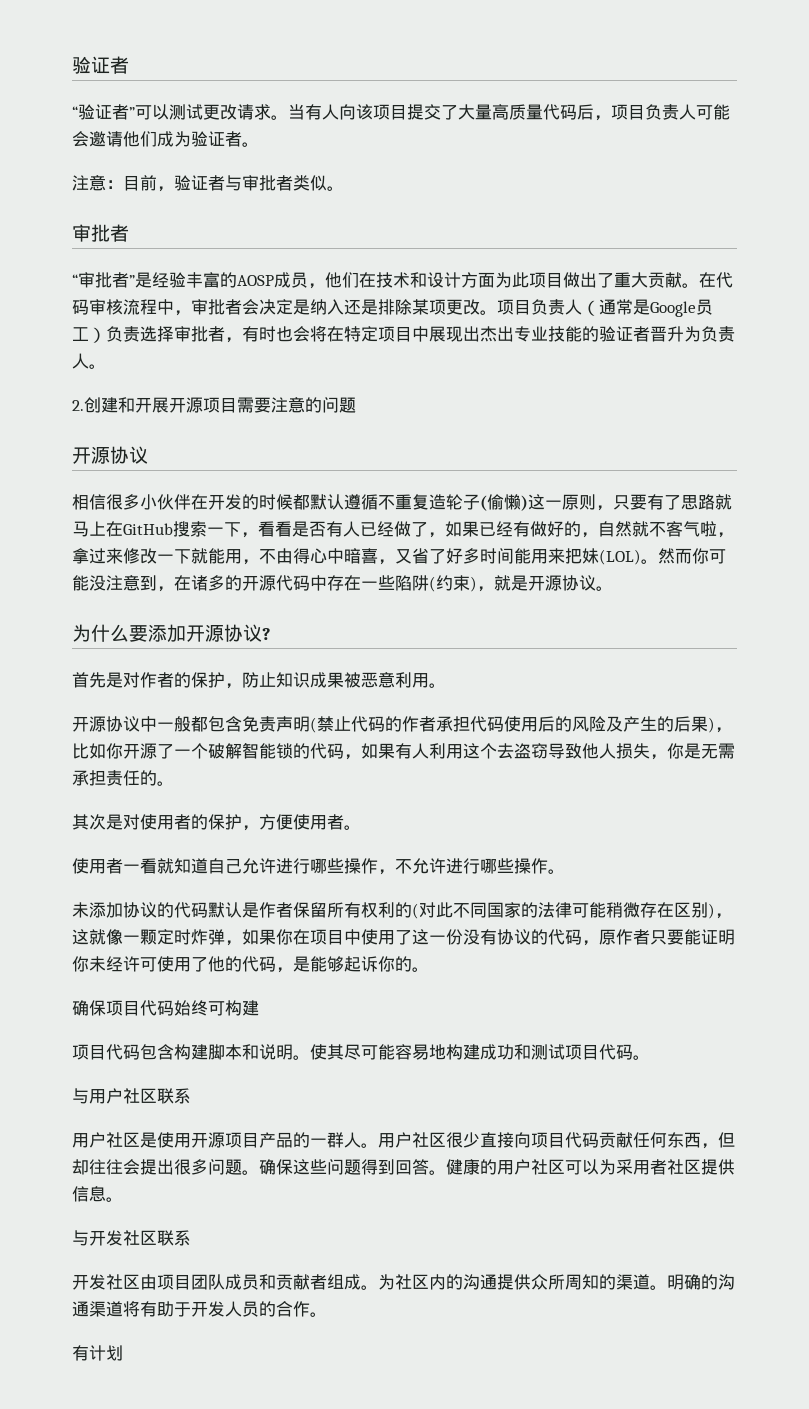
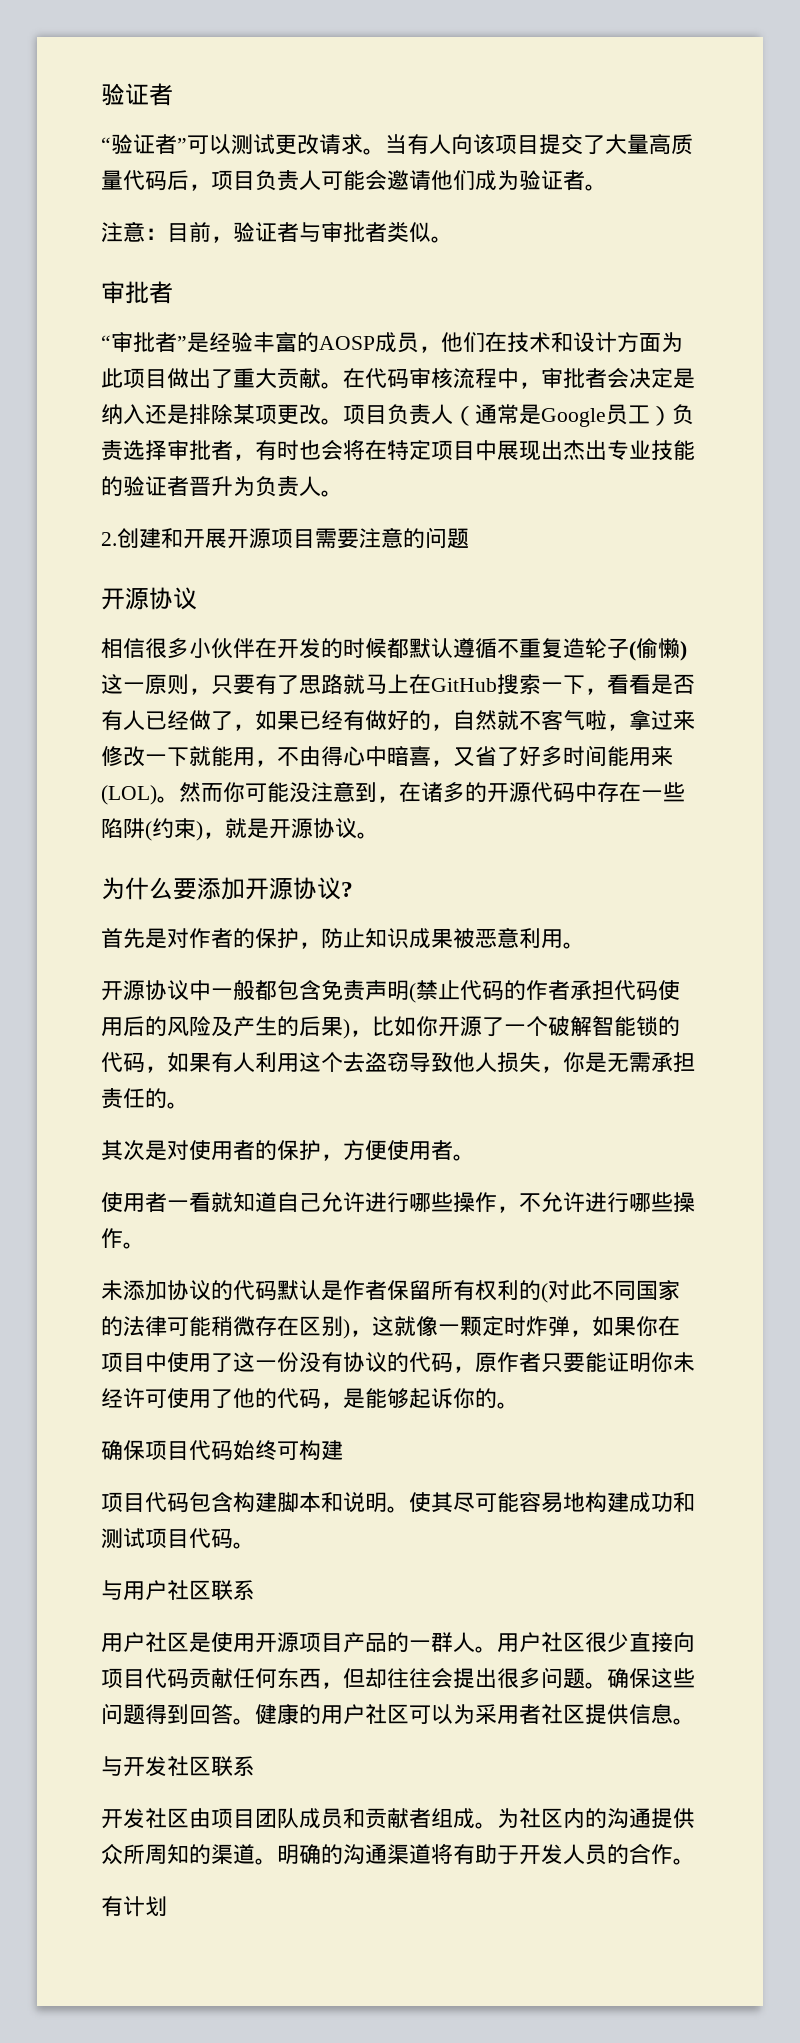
[565,548,599,564] 把妹 -> (673, 756) none

